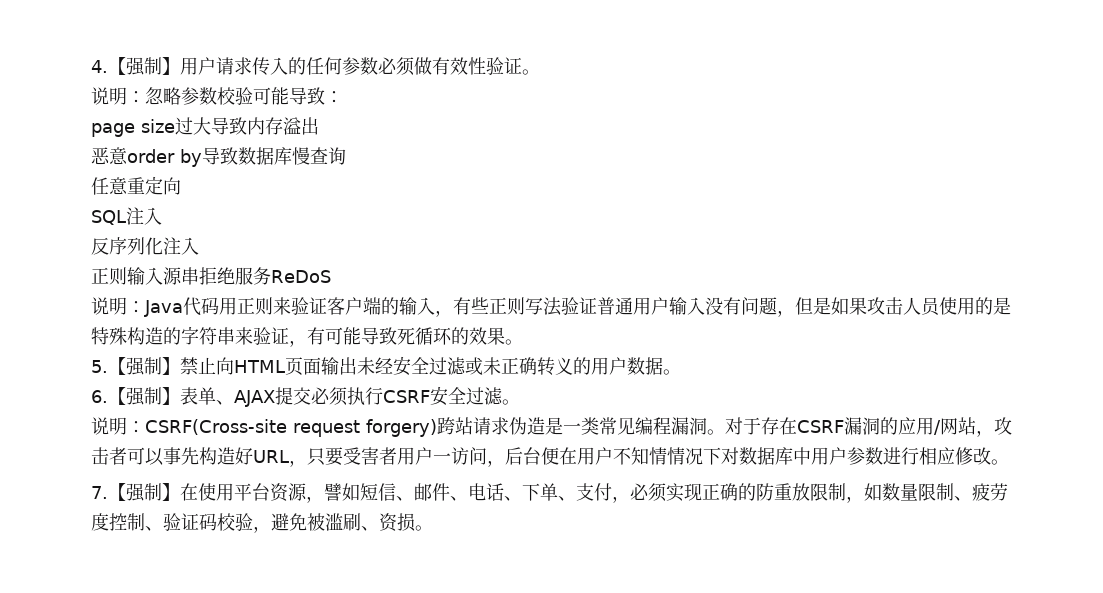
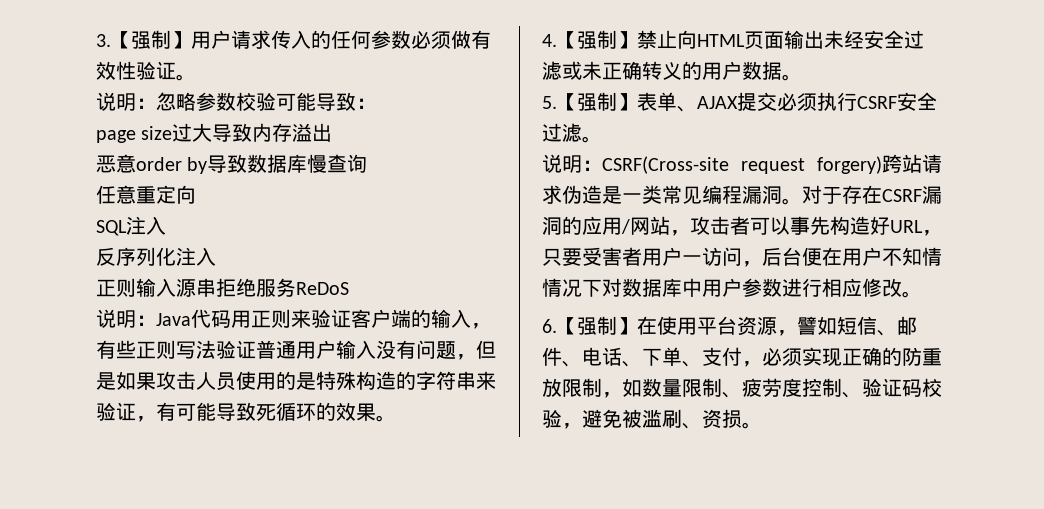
[91,60,108,73] 4. -> [96,34,111,47] 3.
[91,360,108,373] 5. -> [542,34,557,47] 4.
[91,390,108,403] 6. -> [542,96,557,109] 5.
[91,486,108,499] 7. -> [542,319,557,333] 6.

